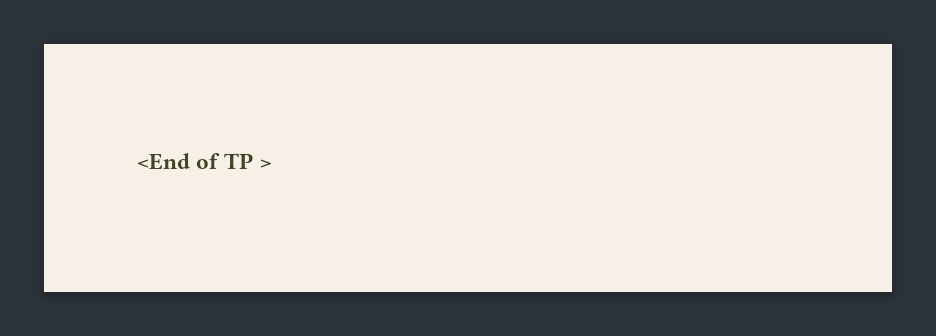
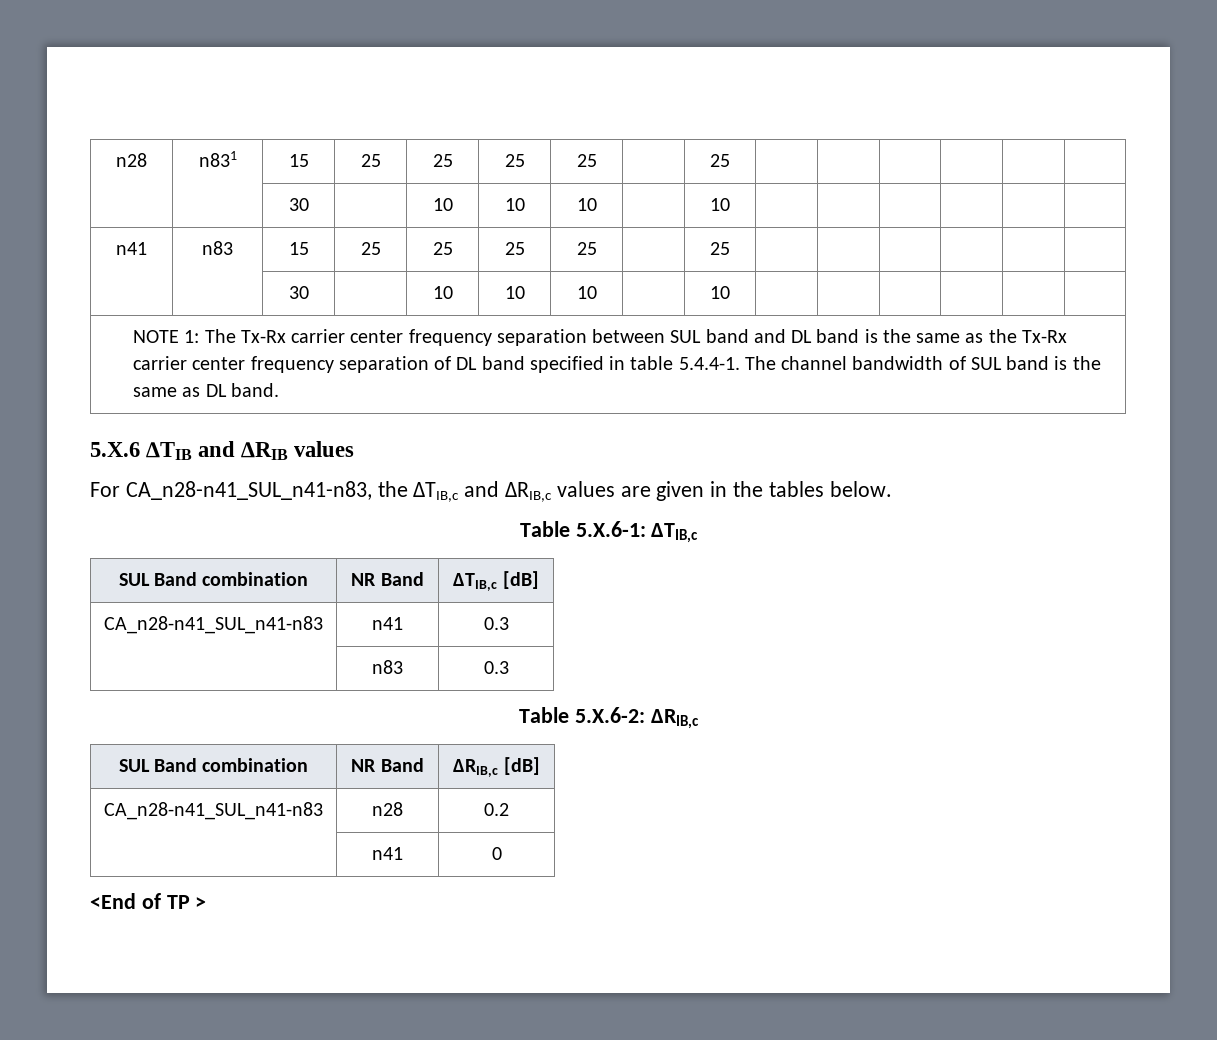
(137, 161) none -> [116,153,147,167] [198,151,237,167] [288,154,309,167] [360,154,381,167] [432,154,453,167] [504,154,525,167] [576,154,597,167] [710,154,730,167] [288,198,309,211] [432,198,453,211] [504,198,525,211] [576,198,597,211] [710,198,730,211] [116,242,147,255] [202,241,233,255] [288,242,309,255] [360,242,381,255] [432,242,453,255] [504,242,525,255] [576,242,597,255] [710,242,730,255] [288,286,309,299] [432,286,453,299] [504,286,525,299] [576,286,597,299] [710,286,730,299] [132,329,1067,346] [132,356,1101,373] [132,383,279,397] [90,441,355,460] [90,481,892,502] [519,521,699,543] [118,572,309,586] [351,572,424,586] [453,571,539,591] [104,616,323,634] [372,617,403,630] [483,617,509,630] [372,660,403,674] [483,661,509,674] [519,707,699,729] [118,758,309,772] [351,758,424,772] [453,757,540,777] [104,802,323,820] [372,802,403,816] [484,803,509,816] [372,847,403,860] [491,847,502,860] n28 | n831 | 15 | 25 | 25 | 25 | 25 | | 25 | | | | | | // | | 30 | | 10 | 10 | 10 | | 10 | | | | | | // n41 | n83 | 15 | 25 | 25 | 25 | 25 | | 25 | | | | | | // | | 30 | | 10 | 10 | 10 | | 10 | | | | | | // NOTE 1: The Tx-Rx carrier center frequency separation between SUL band and DL band is the same as the Tx-Rx carrier center frequency separation of DL band specified in table 5.4.4-1. The channel bandwidth of SUL band is the same as DL band. // 5.X.6 ∆TIB and ∆RIB values // For CA_n28-n41_SUL_n41-n83, the ΔTIB,c and ΔRIB,c values are given in the tables below. // Table 5.X.6-1: ΔTIB,c // SUL Band combination | NR Band | ΔTIB,c [dB] // CA_n28-n41_SUL_n41-n83 | n41 | 0.3 // | n83 | 0.3 // Table 5.X.6-2: ΔRIB,c // SUL Band combination | NR Band | ΔRIB,c [dB] // CA_n28-n41_SUL_n41-n83 | n28 | 0.2 // | n41 | 0 //

